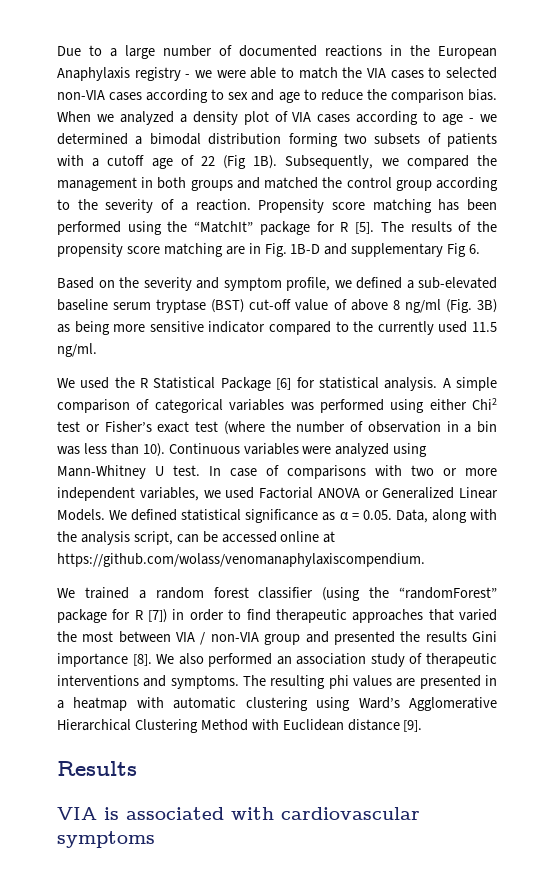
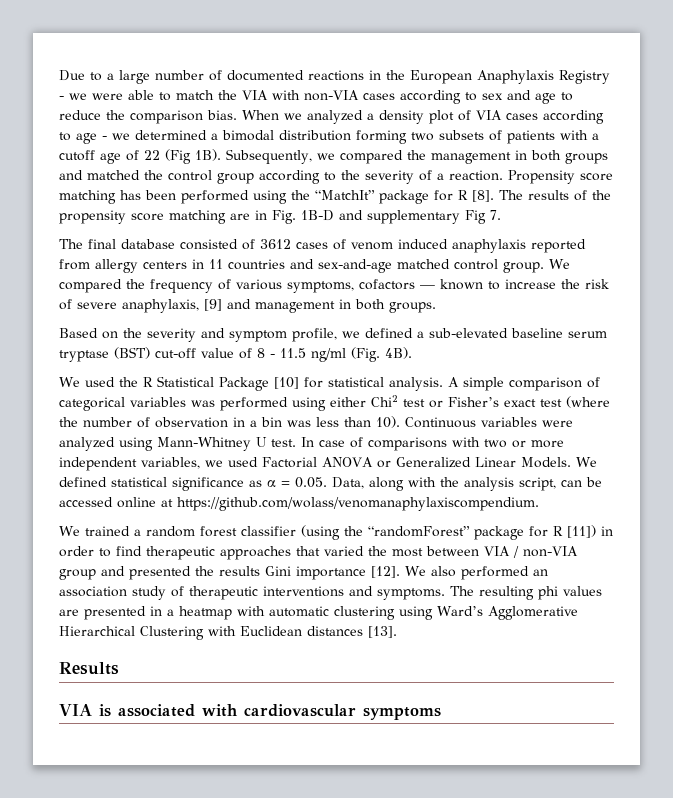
[134,67,181,81] registry -> [559,70,610,84] Registry
[390,67,498,79] cases to selected -> [272,90,300,100] with
[355,222,375,234] [5]. -> [472,190,494,202] [8].
[469,244,481,254] 6. -> [490,210,501,220] [59,239,586,253] [59,259,570,273] [59,279,609,293] [59,299,436,313] 7. // The final database consisted of 3612 cases of venom induced anaphylaxis reported from allergy centers in 11 countries and sex-and-age matched control group. We compared the frequency of various symptoms, cofactors — known to increase the risk of severe anaphylaxis, [9] and management in both groups.
[350,299,497,313] [57,321,498,335] [57,343,97,357] above 8 ng/ml (Fig. 3B) as being more sensitive indicator compared to the currently used 11.5 ng/ml. -> [257,347,412,362] 8 - 11.5 ng/ml (Fig. 4B).
[276,378,292,390] [6] -> [274,377,299,389] [10]
[148,609,168,623] [7]) -> [567,525,596,538] [11])
[132,654,152,666] [8]. -> [371,566,400,578] [12].
[200,719,248,731] Method -> (204, 633) none
[347,719,423,732] distance [9]. -> [307,626,397,638] distances [13].

